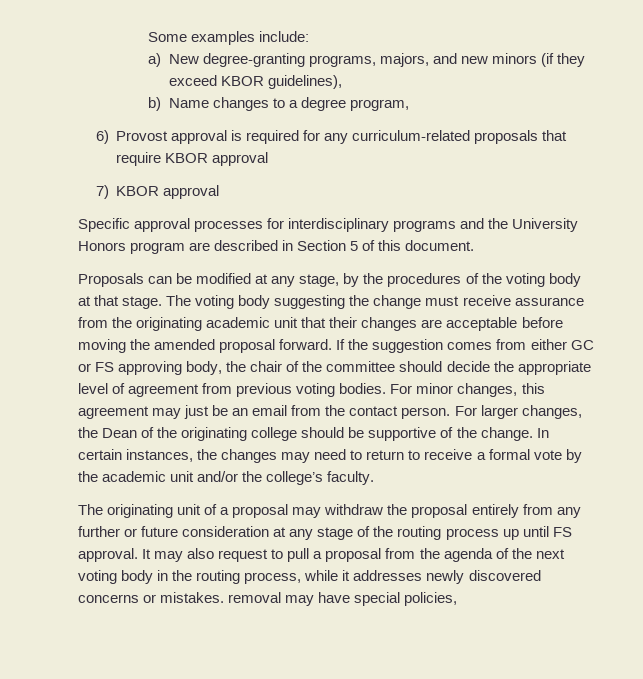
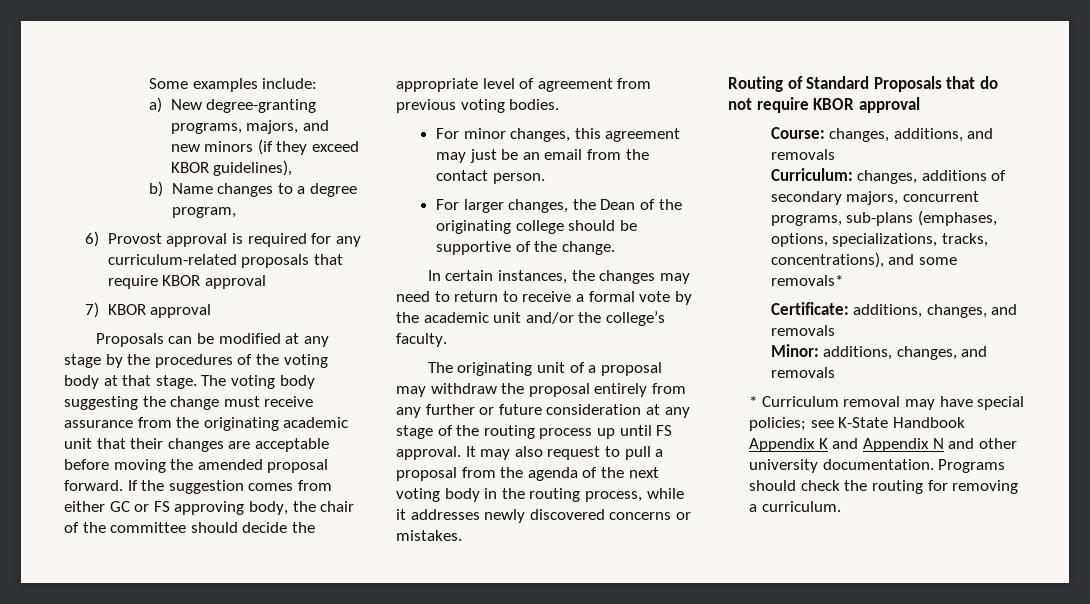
[78,218,579,232] [78,240,475,254] // Specific approval processes for interdisciplinary programs and the University Honors program are described in Section 5 of this document. -> (212, 311) none
[299,274,340,287] stage, -> [64,354,101,368] stage
(387, 388) none -> (560, 104) //
(451, 413) none -> (545, 178) //
(533, 434) none -> (615, 248) //
[228,592,458,606] removal may have special policies, -> [728,76,998,92] [728,97,920,113] [770,127,994,142] [770,149,835,160] [770,168,1007,184] [770,191,979,205] [770,210,997,226] [770,233,988,247] [770,252,957,268] [770,275,843,286] [770,302,1018,318] [770,325,835,336] [770,344,988,360] [770,367,835,378] [749,396,1025,410] [749,417,966,431] [749,438,1017,452] [749,459,1006,473] [749,480,1019,494] [749,501,841,512] // Routing of Standard Proposals that do not require KBOR approval // Course: changes, additions, and removals // Curriculum: changes, additions of secondary majors, concurrent programs, sub-plans (emphases, options, specializations, tracks, concentrations), and some removals* // Certificate: additions, changes, and removals // Minor: additions, changes, and removals // * Curriculum removal may have special policies; see K-State Handbook Appendix K and Appendix N and other university documentation. Programs should check the routing for removing a curriculum.

